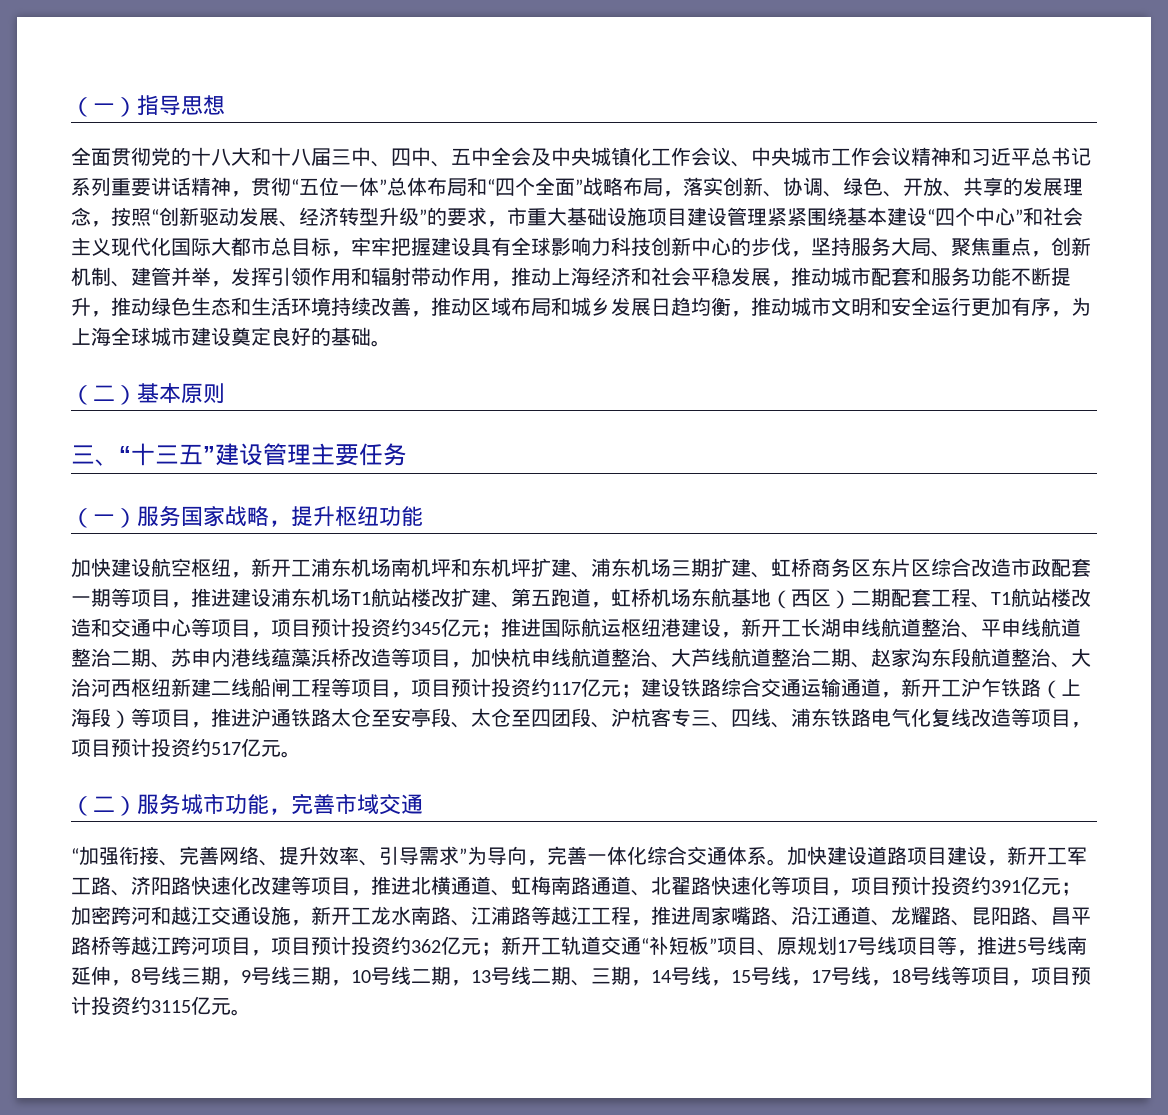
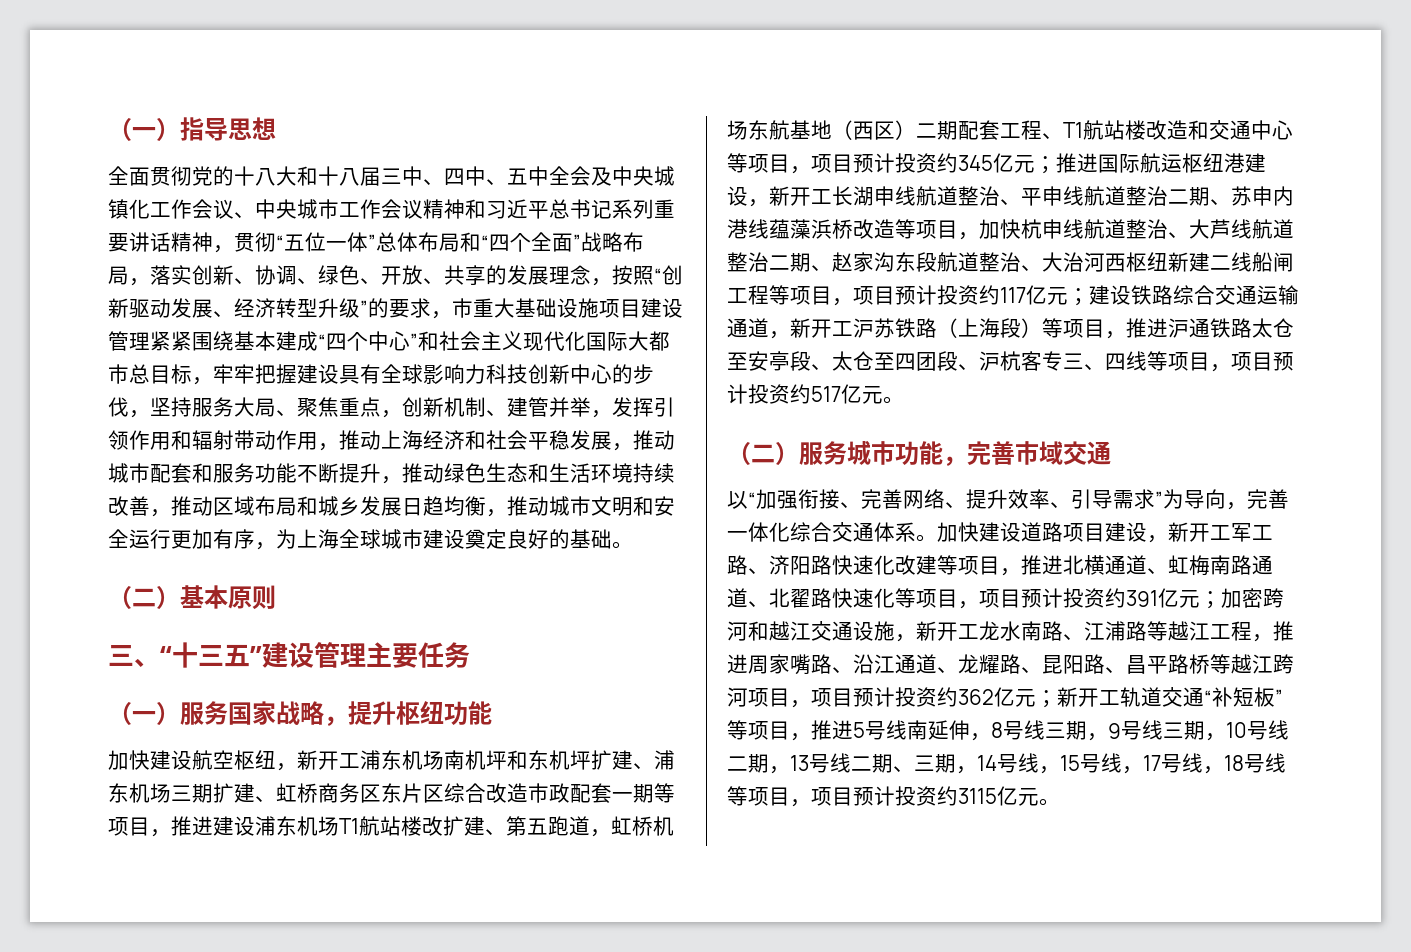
[907,207,927,226] 设 -> [297,331,318,351] 成
[981,678,1001,697] 乍 -> [874,318,895,338] 苏
[771,708,1011,728] 、浦东铁路电气化复线改造 -> (1147, 361) none
(423, 804) none -> [727,491,748,509] 以
[717,936,957,956] 项目、原规划17号线项目等 -> [727,720,790,740] 等项目

